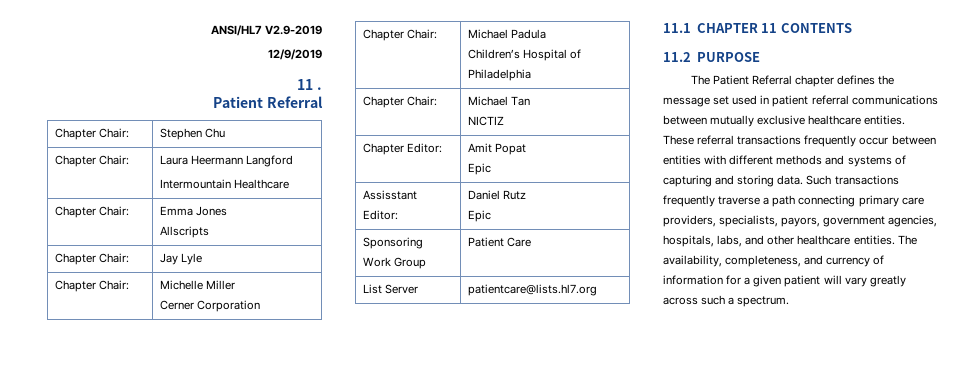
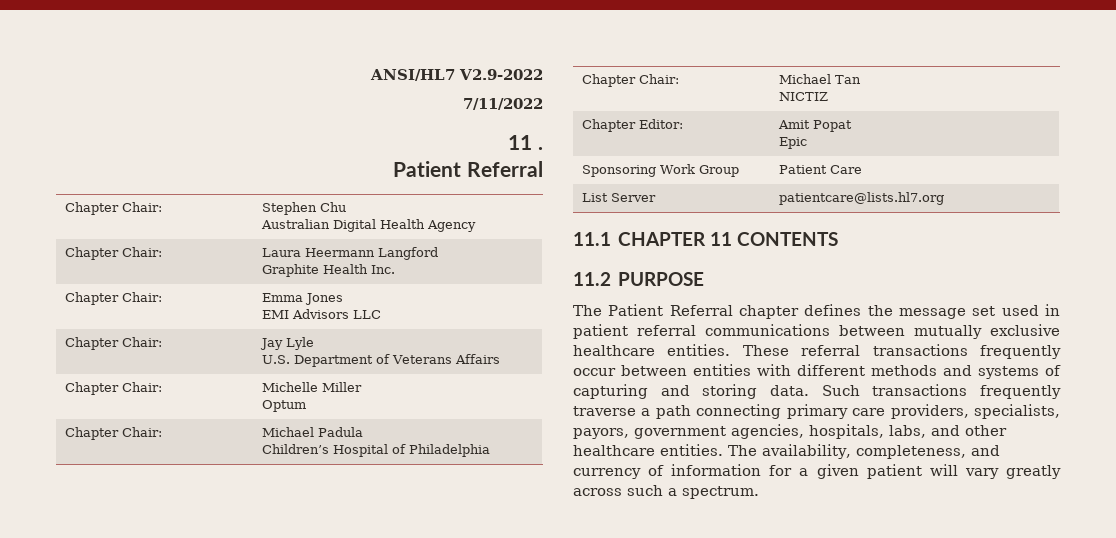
[265,25,322,35] [268,49,322,60] V2.9-2019 // 12/9/2019 -> [459,69,543,80] [463,98,543,110] V2.9-2022 // 7/11/2022
(225, 133) none -> [260,219,476,232] // Australian Digital Health Agency
[159,179,289,189] Intermountain Healthcare -> [261,264,395,277] Graphite Health Inc.
[159,226,209,238] Allscripts -> [261,309,381,319] EMI Advisors LLC
(202, 259) none -> [261,354,500,367] // U.S. Department of Veterans Affairs
[159,300,260,312] Cerner Corporation -> [261,400,306,412] Optum
[362,190,417,200] [362,210,398,220] [467,190,526,200] [467,210,491,222] // Assisstant Editor: | Daniel Rutz // Epic -> (807, 143) none

